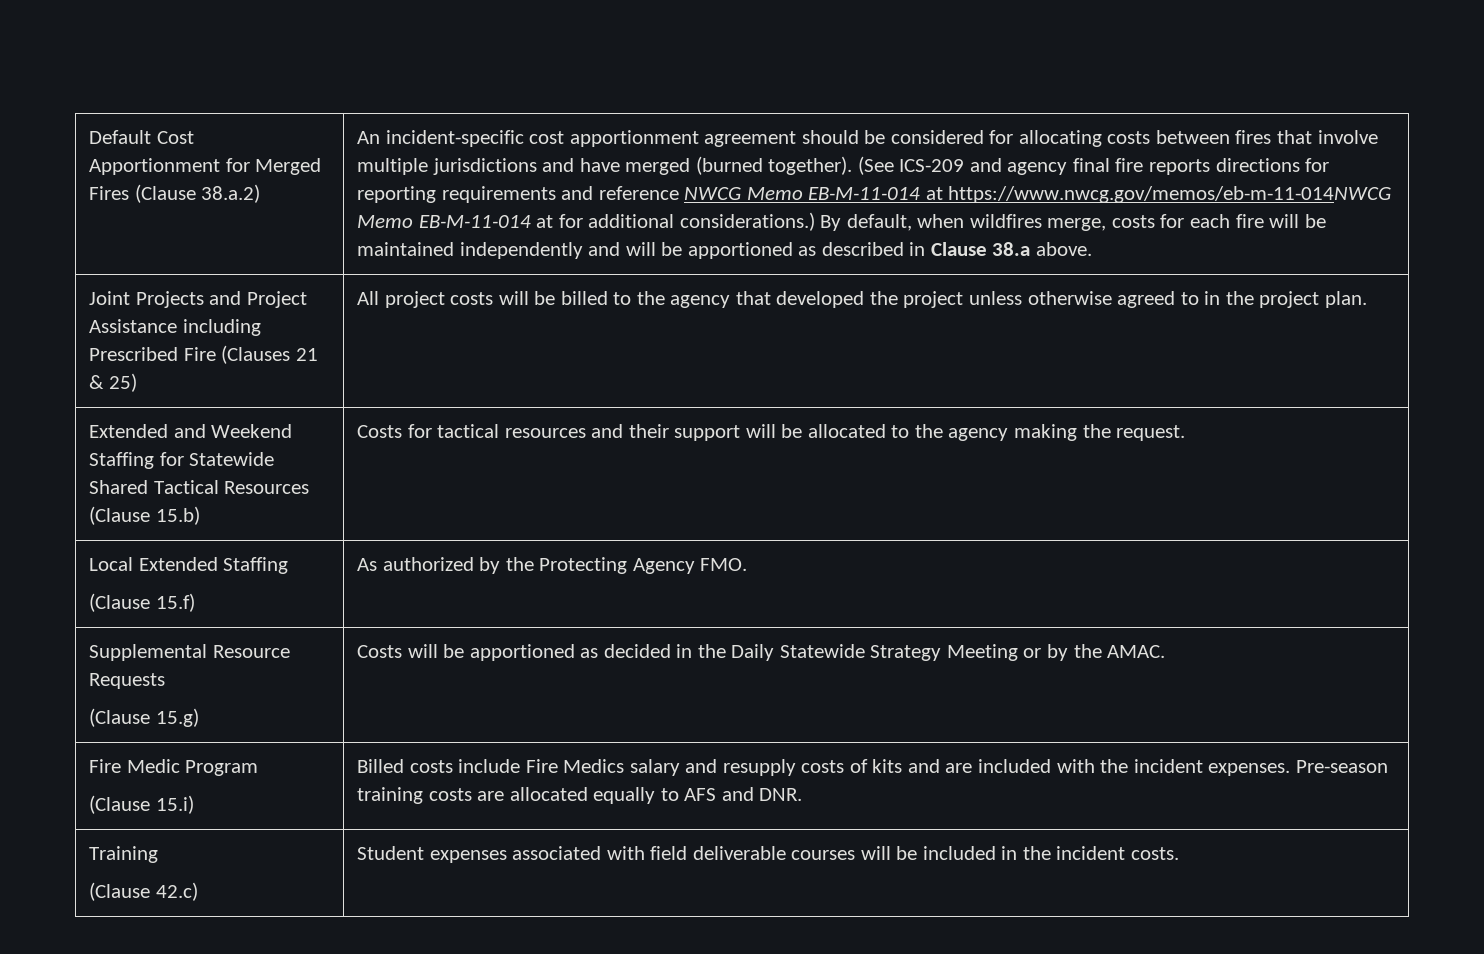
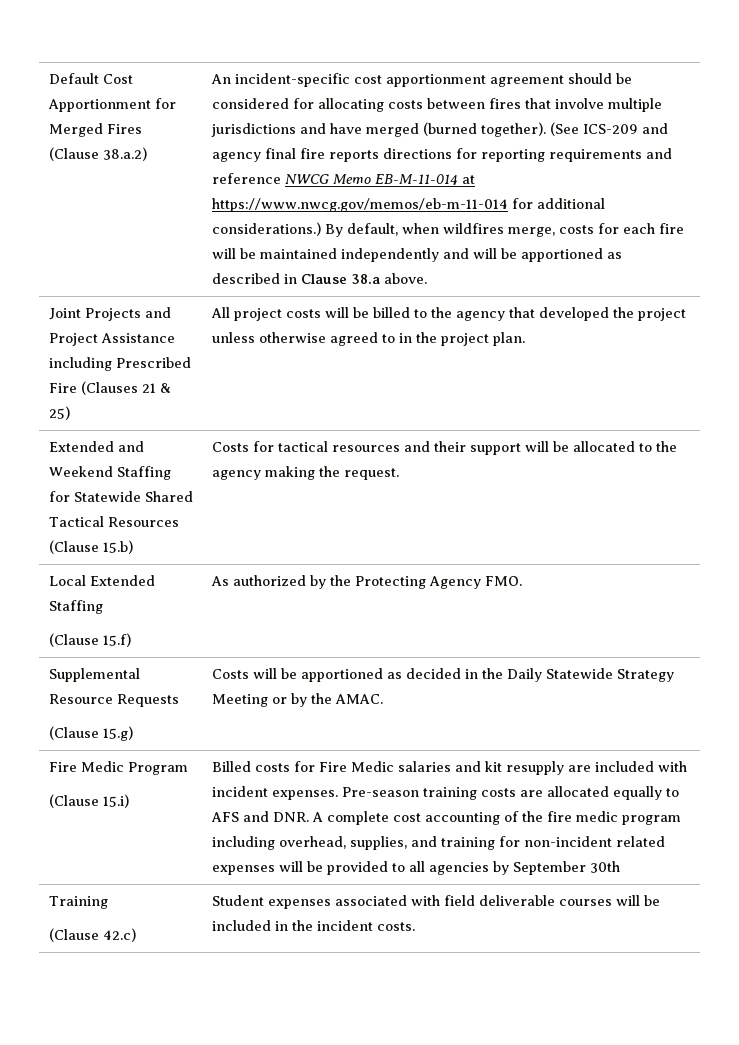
[948,186,1392,203] [357,215,554,228] https://www.nwcg.gov/memos/eb-m-11-014NWCG Memo EB-M-11-014 at -> [211,198,508,212] https://www.nwcg.gov/memos/eb-m-11-014
[458,759,940,776] include Fire Medics salary and resupply costs of kits and -> [293,761,564,775] for Fire Medic salaries and kit resupply
[1100,759,1129,773] the -> (687, 766) none
(803, 794) none -> [311,811,681,825] [211,836,665,850] [211,861,620,875] A complete cost accounting of the fire medic program including overhead, supplies, and training for non-incident related expenses will be provided to all agencies by September 30th

